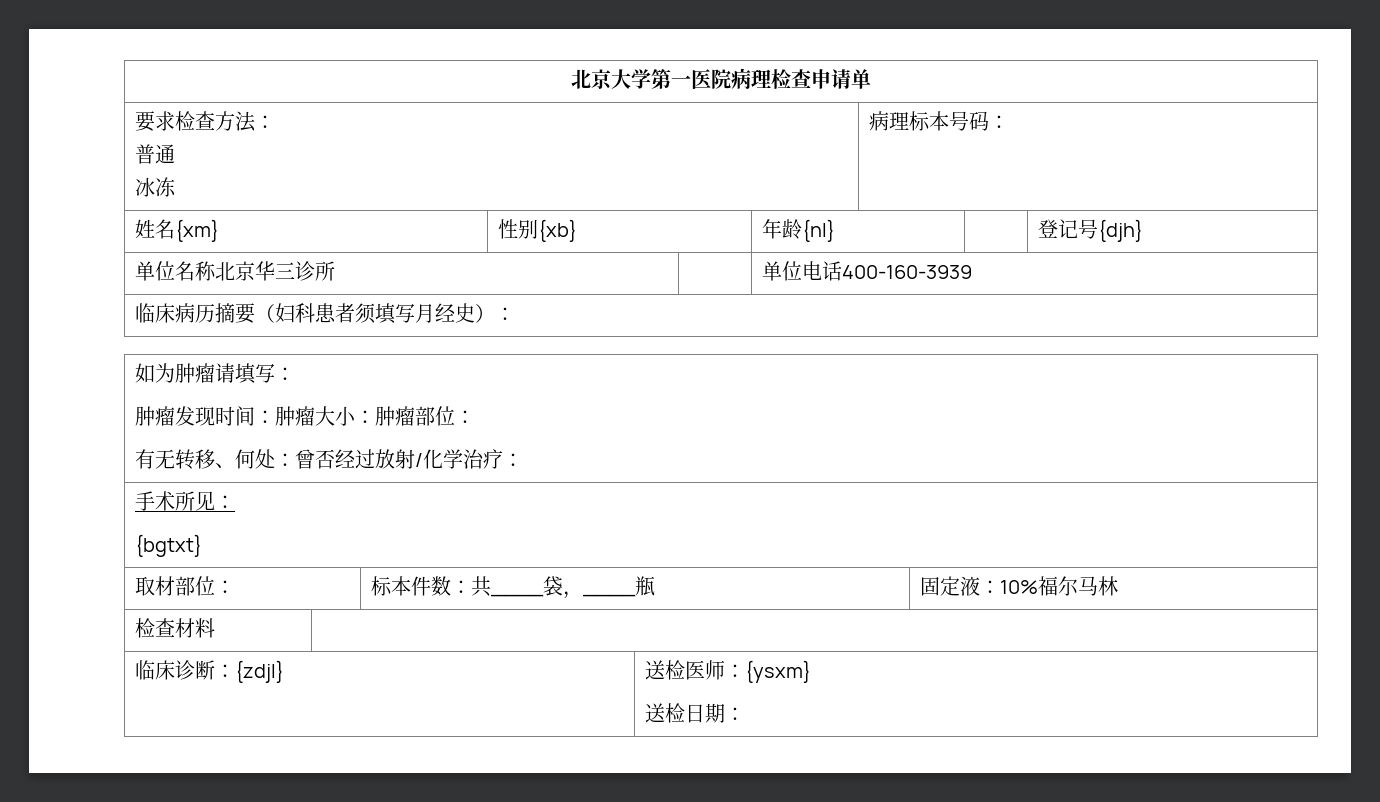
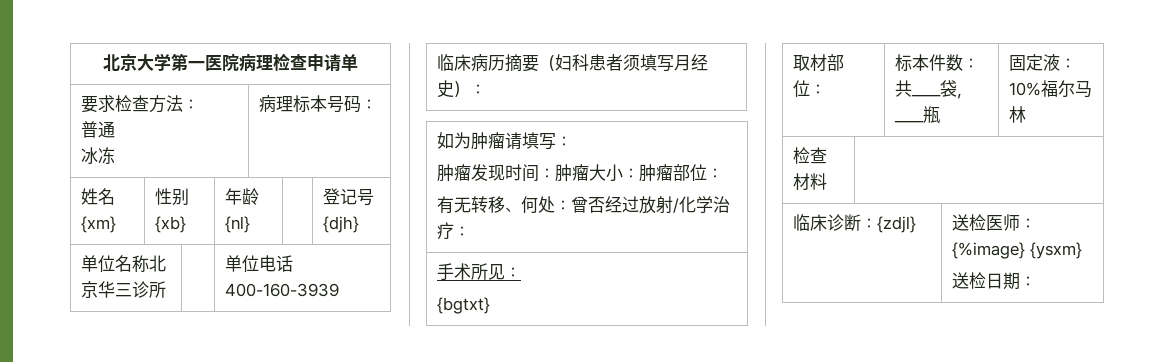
(746, 671) none -> [952,242,1026,259] {%image}

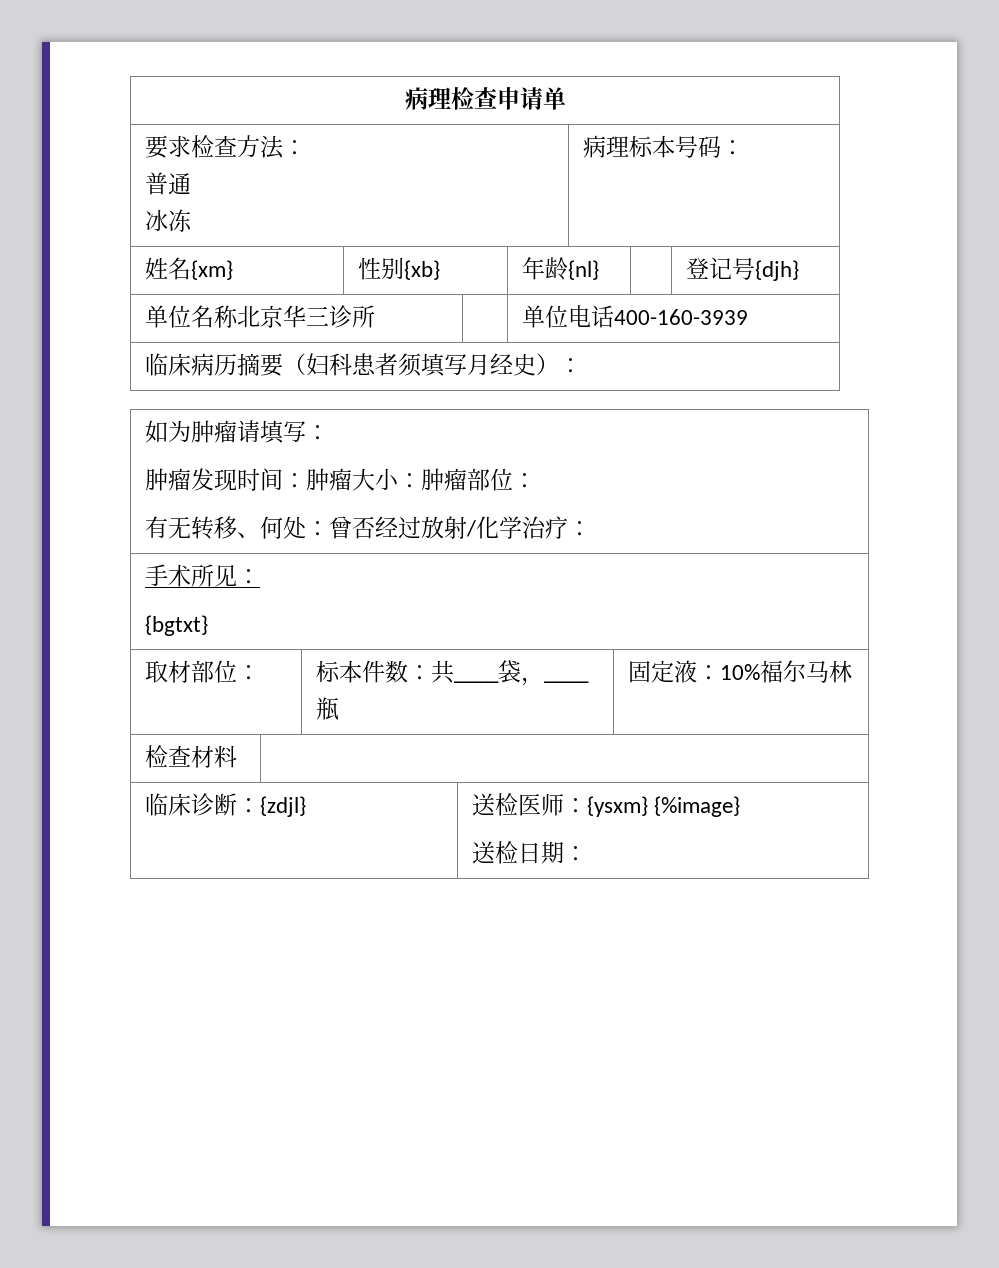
[103,53,239,72] 北京大学第一医院 -> (404, 98) none
(1037, 223) none -> [586,796,648,817] {ysxm}
[1029,242,1082,259] {ysxm} -> (740, 806) none

